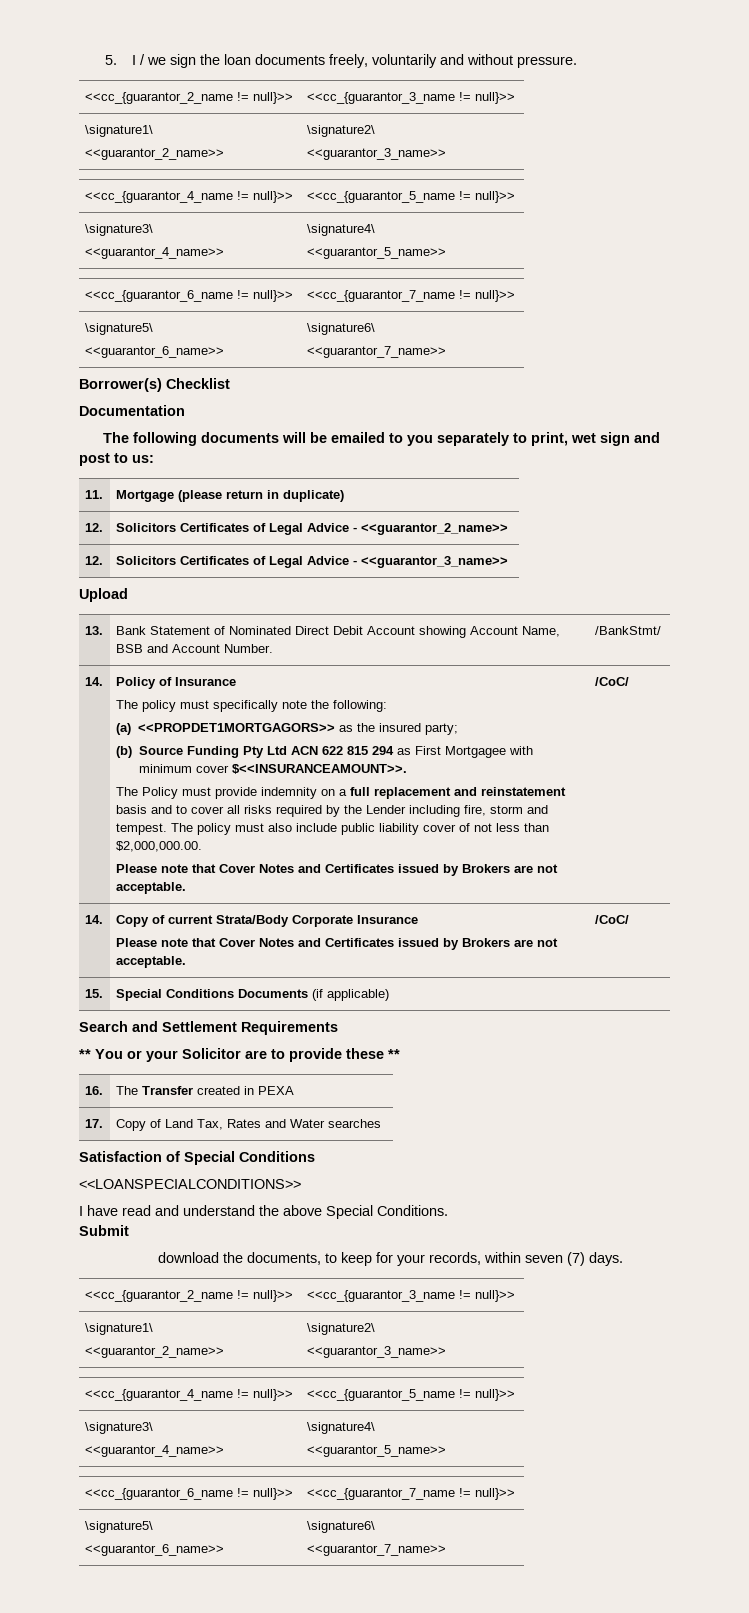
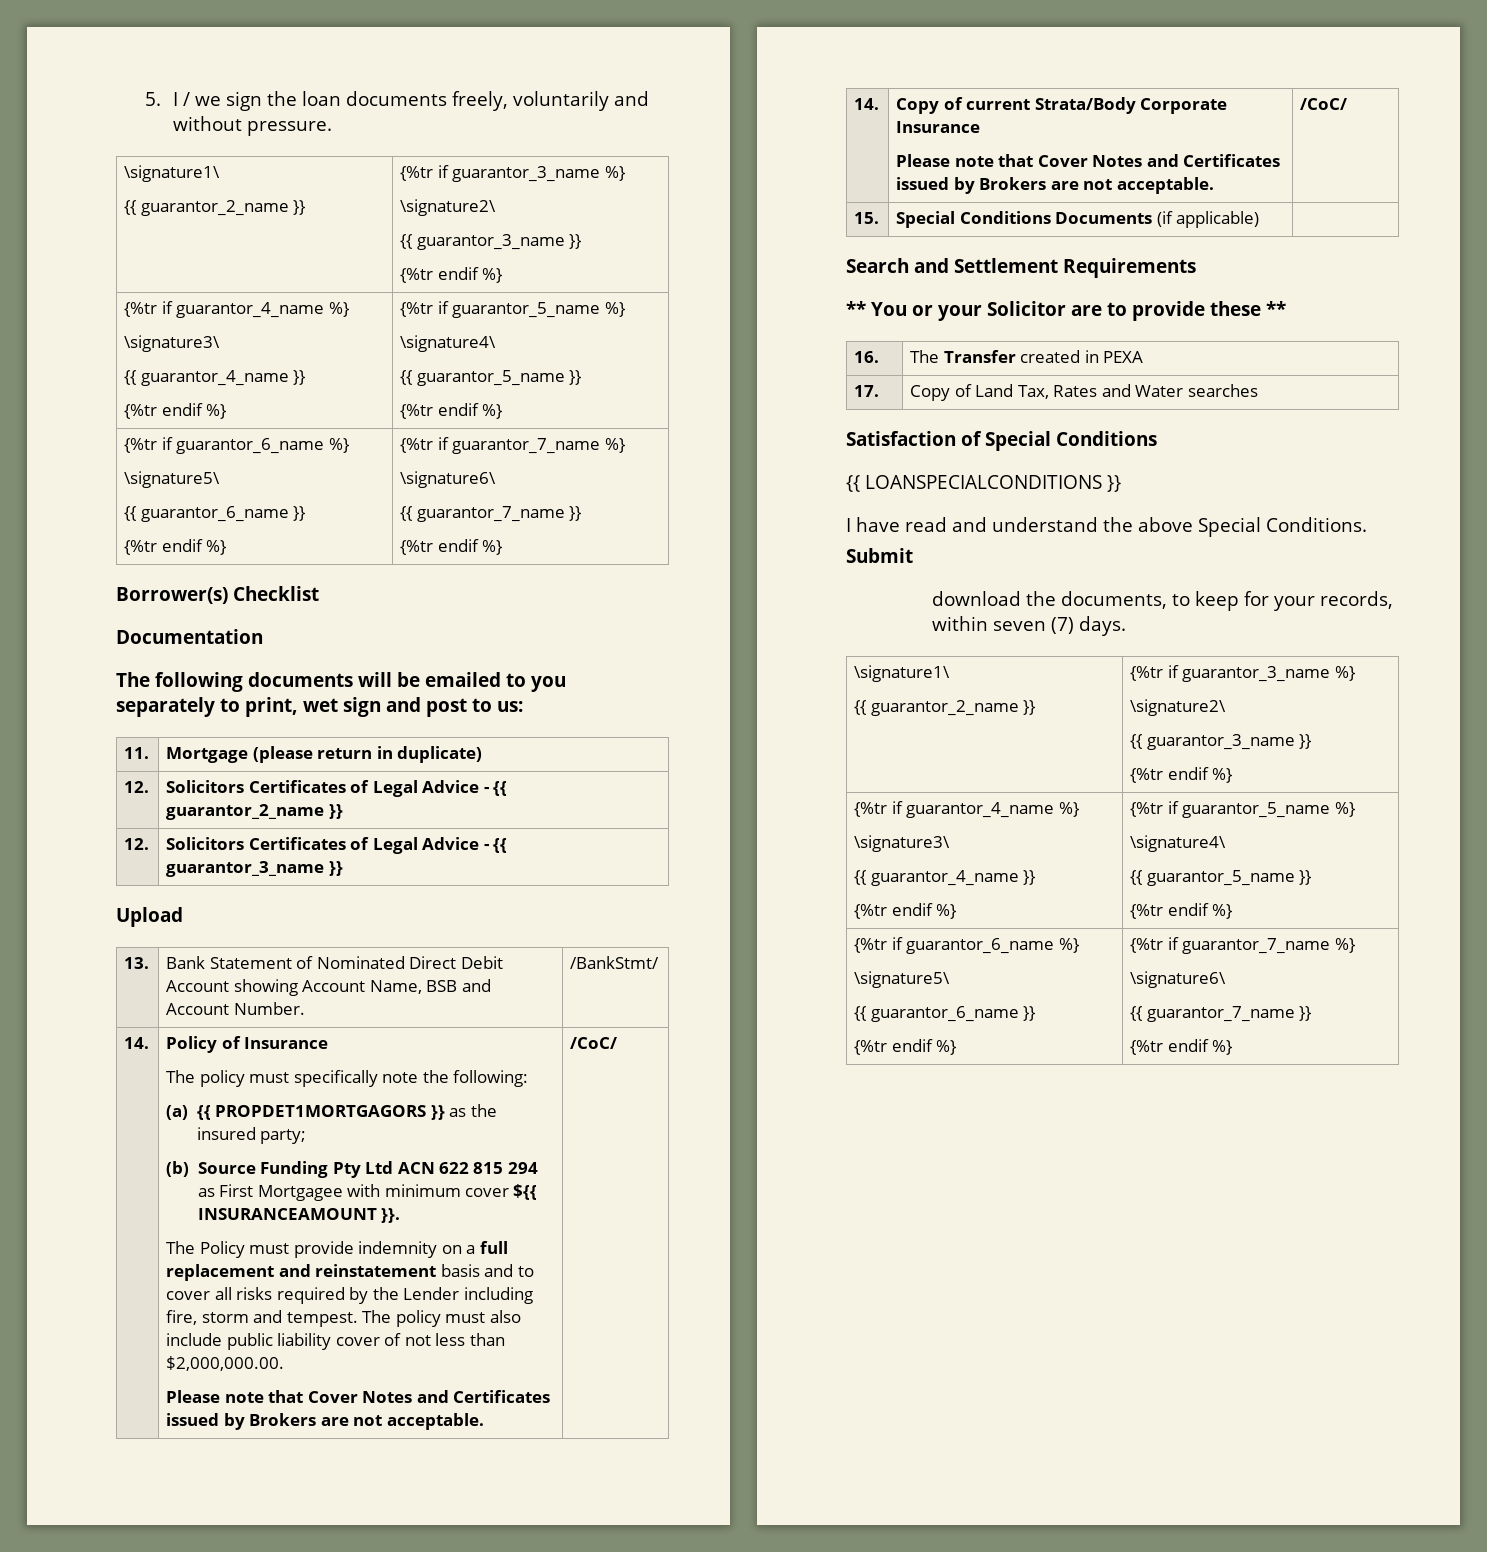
[85,92,294,104] [307,92,516,104] [85,125,154,137] [85,148,225,160] [307,125,376,137] [307,148,447,160] [85,191,294,203] [307,191,516,203] [85,224,154,236] [85,247,225,259] [307,224,376,236] [307,247,447,259] [85,290,294,302] [307,290,516,302] [85,323,154,335] [85,346,225,358] [307,323,376,335] [307,346,447,358] <<cc_{guarantor_2_name != null}>> | <<cc_{guarantor_3_name != null}>> // \signature1\ // <<guarantor_2_name>> | \signature2\ // <<guarantor_3_name>> // <<cc_{guarantor_4_name != null}>> | <<cc_{guarantor_5_name != null}>> // \signature3\ // <<guarantor_4_name>> | \signature4\ // <<guarantor_5_name>> // <<cc_{guarantor_6_name != null}>> | <<cc_{guarantor_7_name != null}>> // \signature5\ // <<guarantor_6_name>> | \signature6\ // <<guarantor_7_name>> -> [124,165,221,182] [124,200,306,216] [400,165,625,182] [400,199,497,216] [400,234,582,250] [400,267,503,283] [124,301,349,318] [124,335,221,352] [124,370,306,386] [124,403,227,419] [400,301,625,318] [400,335,497,352] [400,370,582,386] [400,403,503,419] [124,437,349,454] [124,471,221,488] [124,506,306,522] [124,539,227,555] [400,437,625,454] [400,471,497,488] [400,506,582,522] [400,539,503,555] \signature1\ // {{ guarantor_2_name }} | {%tr if guarantor_3_name %} // \signature2\ // {{ guarantor_3_name }} // {%tr endif %} // {%tr if guarantor_4_name %} // \signature3\ // {{ guarantor_4_name }} // {%tr endif %} | {%tr if guarantor_5_name %} // \signature4\ // {{ guarantor_5_name }} // {%tr endif %} // {%tr if guarantor_6_name %} // \signature5\ // {{ guarantor_6_name }} // {%tr endif %} | {%tr if guarantor_7_name %} // \signature6\ // {{ guarantor_7_name }} // {%tr endif %}
[361,523,509,535] [85,556,104,565] [116,556,509,568] <<guarantor_2_name>> // 12. | Solicitors Certificates of Legal Advice - <<guarantor_3_name>> -> [493,781,508,796] [166,804,343,820] [124,838,150,850] [166,837,508,854] [166,861,343,877] {{ guarantor_2_name }} // 12. | Solicitors Certificates of Legal Advice - {{ guarantor_3_name }}
[137,723,335,732] <<PROPDET1MORTGAGORS>> -> [196,1105,445,1120] {{ PROPDET1MORTGAGORS }}
[231,764,407,774] $<<INSURANCEAMOUNT>>. -> [513,1184,538,1200] [197,1208,401,1223] ${{ INSURANCEAMOUNT }}.
[79,1179,301,1189] <<LOANSPECIALCONDITIONS>> -> [846,475,1121,492] {{ LOANSPECIALCONDITIONS }}
[85,1290,294,1302] [307,1290,516,1302] [85,1323,154,1335] [85,1346,225,1358] [307,1323,376,1335] [307,1346,447,1358] [85,1389,294,1401] [307,1389,516,1401] [85,1422,154,1434] [85,1445,225,1457] [307,1422,376,1434] [307,1445,447,1457] [85,1488,294,1500] [307,1488,516,1500] [85,1521,154,1533] [85,1544,225,1556] [307,1521,376,1533] [307,1544,447,1556] <<cc_{guarantor_2_name != null}>> | <<cc_{guarantor_3_name != null}>> // \signature1\ // <<guarantor_2_name>> | \signature2\ // <<guarantor_3_name>> // <<cc_{guarantor_4_name != null}>> | <<cc_{guarantor_5_name != null}>> // \signature3\ // <<guarantor_4_name>> | \signature4\ // <<guarantor_5_name>> // <<cc_{guarantor_6_name != null}>> | <<cc_{guarantor_7_name != null}>> // \signature5\ // <<guarantor_6_name>> | \signature6\ // <<guarantor_7_name>> -> [854,665,951,682] [854,700,1036,716] [1130,665,1355,682] [1130,699,1227,716] [1130,734,1312,750] [1130,767,1233,783] [854,801,1079,818] [854,835,951,852] [854,870,1036,886] [854,903,957,919] [1130,801,1355,818] [1130,835,1227,852] [1130,870,1312,886] [1130,903,1233,919] [854,937,1079,954] [854,971,951,988] [854,1006,1036,1022] [854,1039,957,1055] [1130,937,1355,954] [1130,971,1227,988] [1130,1006,1312,1022] [1130,1039,1233,1055] \signature1\ // {{ guarantor_2_name }} | {%tr if guarantor_3_name %} // \signature2\ // {{ guarantor_3_name }} // {%tr endif %} // {%tr if guarantor_4_name %} // \signature3\ // {{ guarantor_4_name }} // {%tr endif %} | {%tr if guarantor_5_name %} // \signature4\ // {{ guarantor_5_name }} // {%tr endif %} // {%tr if guarantor_6_name %} // \signature5\ // {{ guarantor_6_name }} // {%tr endif %} | {%tr if guarantor_7_name %} // \signature6\ // {{ guarantor_7_name }} // {%tr endif %}

